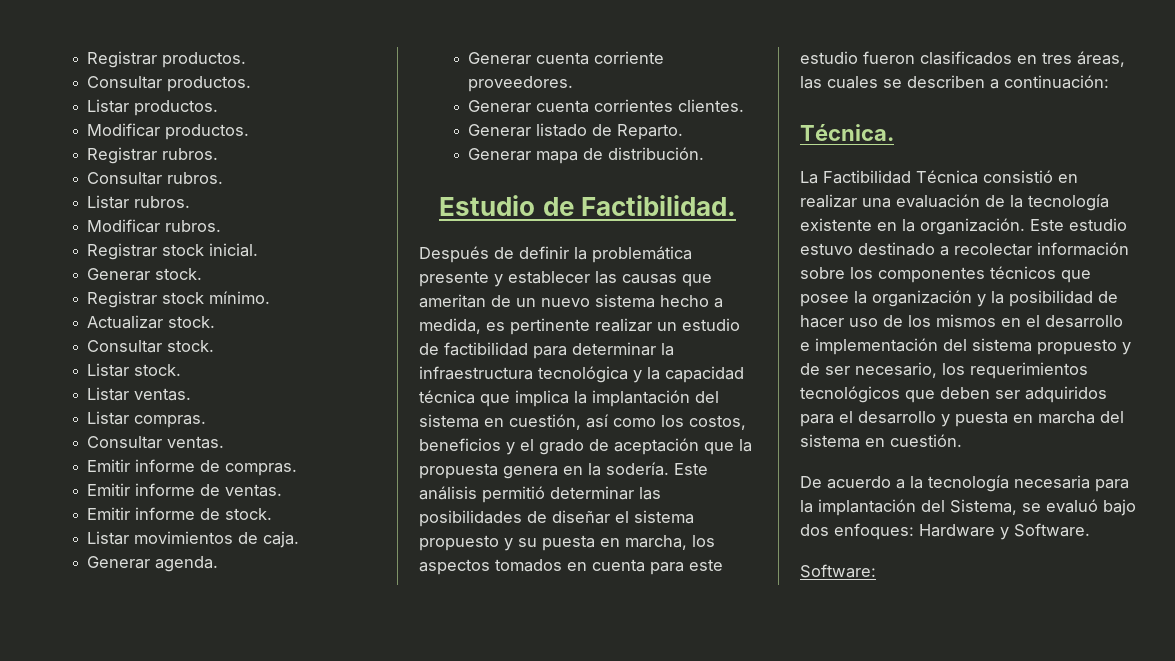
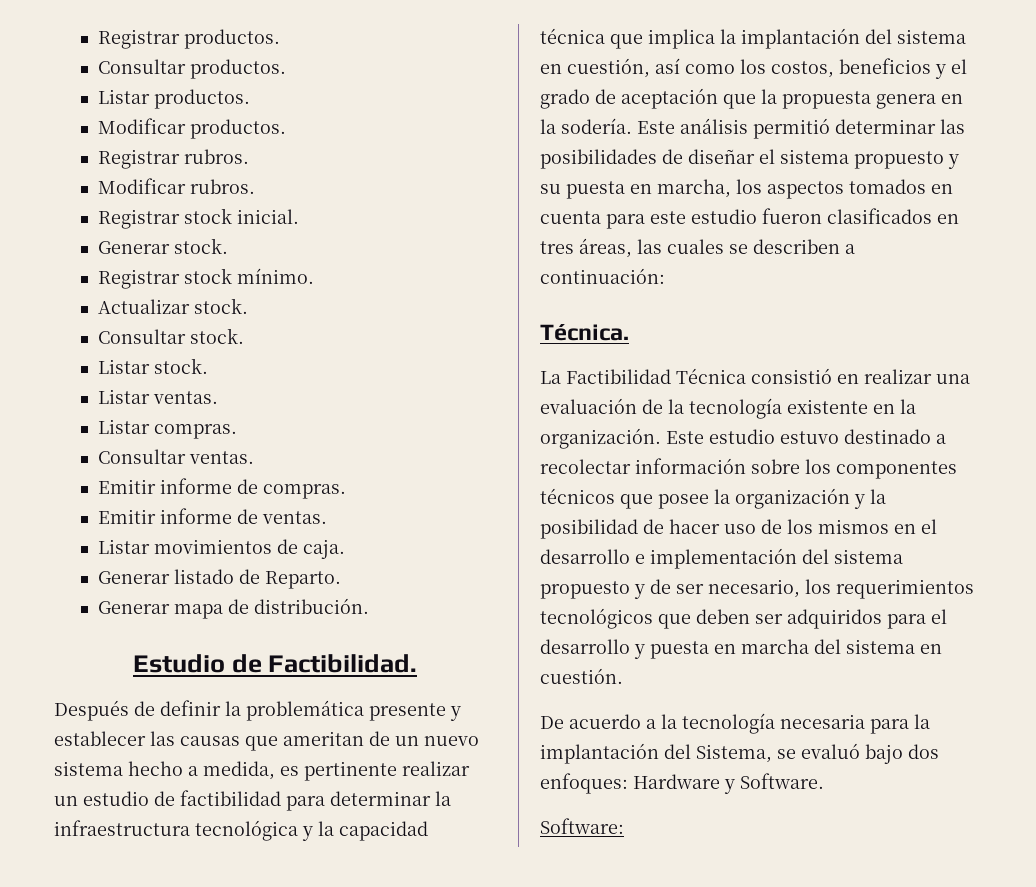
[87,172,224,185] [87,195,191,209] // Consultar rubros. // Listar rubros. -> (249, 156) none
[87,507,273,520] // Emitir informe de stock. -> (327, 517) none
[87,556,219,572] [468,51,665,65] [468,76,574,92] [468,99,745,113] // Generar agenda. // Generar cuenta corriente proveedores. // Generar cuenta corrientes clientes. -> (345, 549) none

